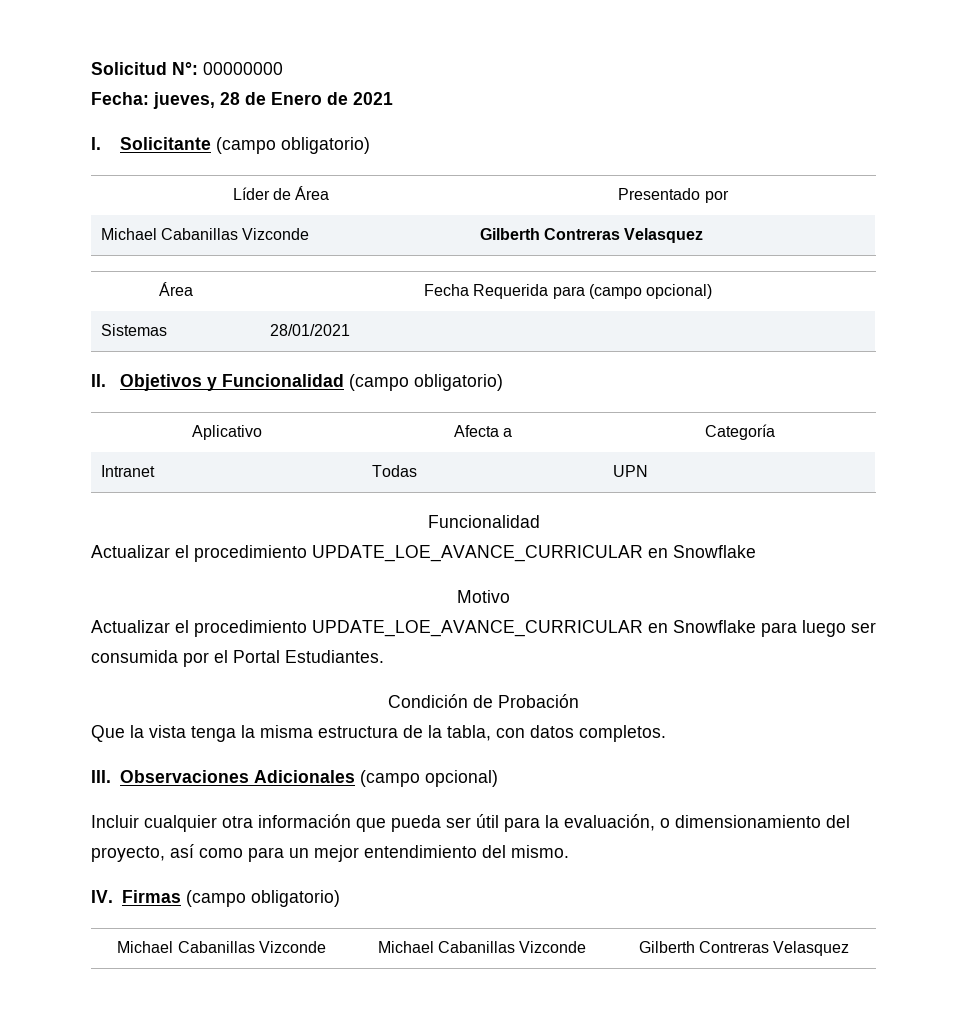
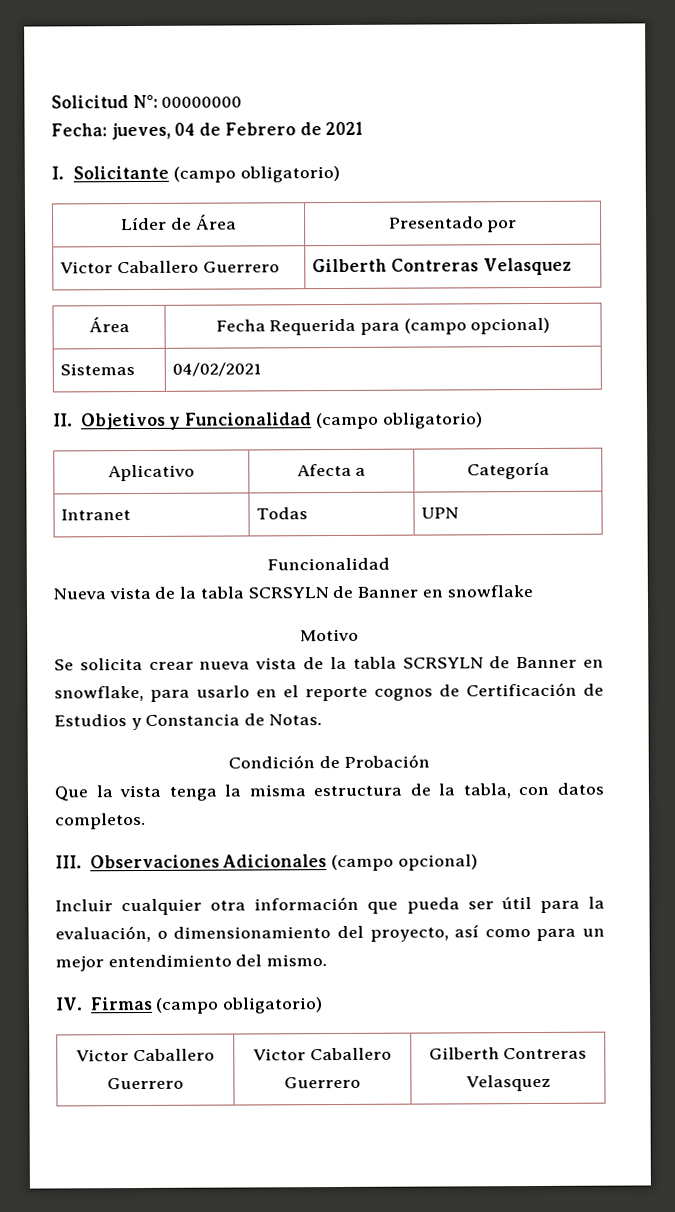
[220,92,322,105] 28 de Enero -> [174,122,296,136] 04 de Febrero
[100,228,310,240] Michael Cabanillas Vizconde -> [60,260,280,274] Victor Caballero Guerrero
[269,324,350,336] 28/01/2021 -> [172,362,262,377] 04/02/2021
[91,545,756,562] [457,590,510,603] [91,620,876,637] [91,650,384,667] Actualizar el procedimiento UPDATE_LOE_AVANCE_CURRICULAR en Snowflake // Motivo // Actualizar el procedimiento UPDATE_LOE_AVANCE_CURRICULAR en Snowflake para luego ser consumida por el Portal Estudiantes. -> [53,585,533,600] [299,628,359,642] [54,656,604,671] [54,682,604,702] [54,713,322,731] Nueva vista de la tabla SCRSYLN de Banner en snowflake // Motivo // Se solicita crear nueva vista de la tabla SCRSYLN de Banner en snowflake, para usarlo en el reporte cognos de Certificación de Estudios y Constancia de Notas.
[117,941,326,953] [377,941,587,953] Michael Cabanillas Vizconde | Michael Cabanillas Vizconde -> [76,1048,215,1062] [107,1077,184,1090] [253,1047,392,1061] [284,1076,361,1089] Victor Caballero Guerrero | Victor Caballero Guerrero

